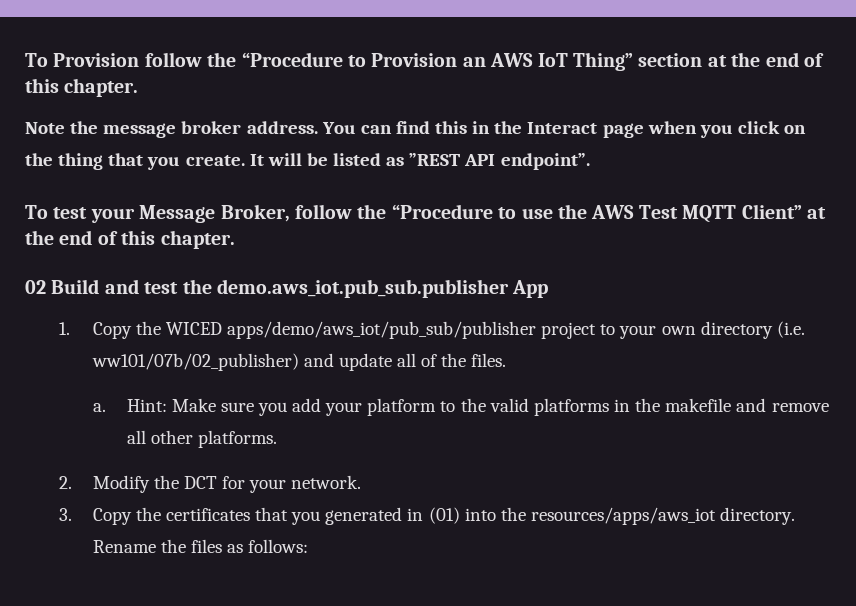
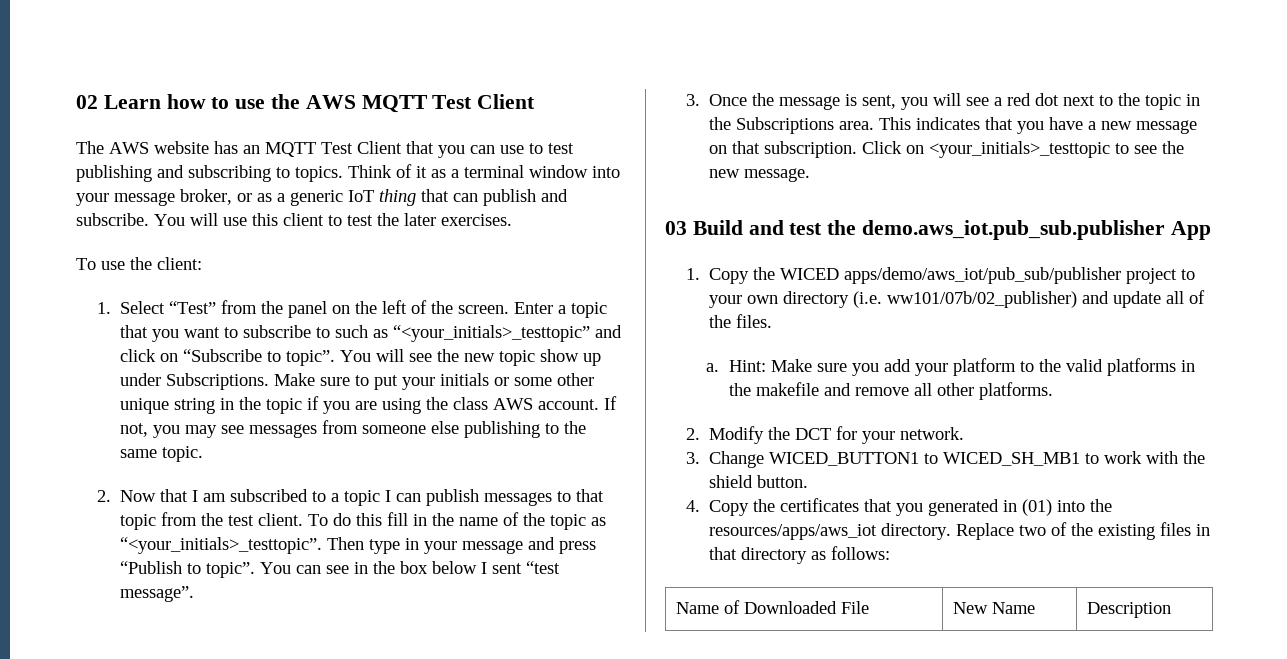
[25,52,824,71] [25,78,139,97] [25,121,807,138] [25,153,590,170] [25,204,826,223] [25,230,235,249] [25,280,46,294] To Provision follow the “Procedure to Provision an AWS IoT Thing” section at the end of this chapter. // Note the message broker address. You can find this in the Interact page when you click on the thing that you create. It will be listed as ”REST API endpoint”. // To test your Message Broker, follow the “Procedure to use the AWS Test MQTT Client” at the end of this chapter. // 02 -> [76,94,536,113] [76,141,574,158] [76,164,620,182] [76,189,568,206] [76,213,512,226] [76,257,202,270] [96,300,607,318] [119,325,622,342] [119,349,601,366] [119,373,594,390] [119,396,617,414] [119,420,586,438] [119,446,203,462] [96,489,604,506] [119,512,606,530] [119,537,596,554] [119,561,560,578] [119,586,194,602] [685,93,1200,110] [708,117,1197,134] [708,141,1184,158] [708,168,810,182] [665,221,687,235] 02 Learn how to use the AWS MQTT Test Client // The AWS website has an MQTT Test Client that you can use to test publishing and subscribing to topics. Think of it as a terminal window into your message broker, or as a generic IoT thing that can publish and subscribe. You will use this client to test the later exercises. // To use the client: // 1. Select “Test” from the panel on the left of the screen. Enter a topic that you want to subscribe to such as “<your_initials>_testtopic” and click on “Subscribe to topic”. You will see the new topic show up under Subscriptions. Make sure to put your initials or some other unique string in the topic if you are using the class AWS account. If not, you may see messages from someone else publishing to the same topic. // 2. Now that I am subscribed to a topic I can publish messages to that topic from the test client. To do this fill in the name of the topic as “<your_initials>_testtopic”. Then type in your message and press “Publish to topic”. You can see in the box below I sent “test message”. // 3. Once the message is sent, you will see a red dot next to the topic in the Subscriptions area. This indicates that you have a new message on that subscription. Click on <your_initials>_testtopic to see the new message. // 03
(72, 514) none -> [708,451,1205,468] [708,475,808,488] [685,500,700,512] Change WICED_BUTTON1 to WICED_SH_MB1 to work with the shield button. // 4.
[92,539,309,553] Rename the files as follows: -> [955,522,1210,540] [708,546,890,564] [676,600,870,614] [953,602,1036,614] [1087,602,1172,618] Replace two of the existing files in that directory as follows: // Name of Downloaded File | New Name | Description

